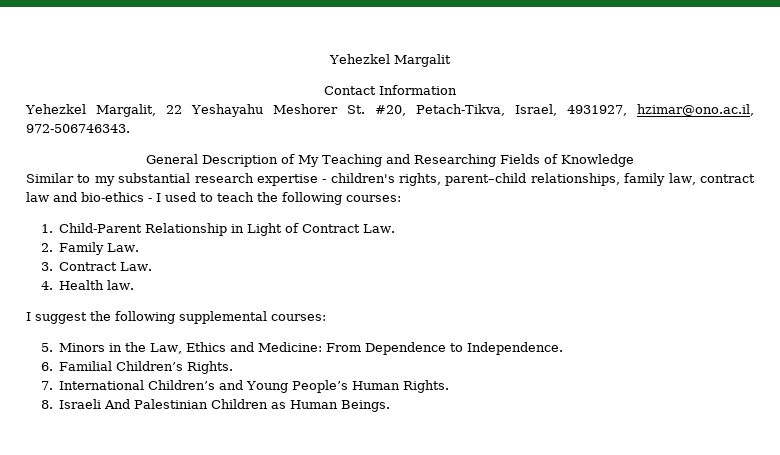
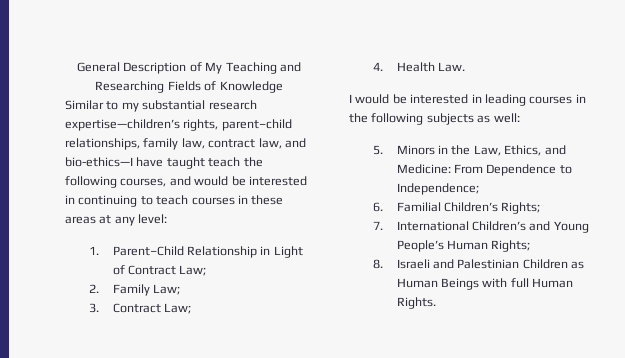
[329,54,451,67] [324,85,457,95] [25,104,754,117] [26,124,130,133] Yehezkel Margalit // Contact Information // Yehezkel Margalit, 22 Yeshayahu Meshorer St. #20, Petach-Tikva, Israel, 4931927, hzimar@ono.ac.il, 972-506746343. // -> (77, 67) none
[256,173,395,186] expertise - children's -> [65,119,180,131] expertise—children’s
[26,192,401,205] law and bio-ethics - I used to teach the following courses: -> [258,138,306,149] [65,157,263,169] [65,176,307,188] [65,195,284,207] [65,214,168,226] law, and bio-ethics—I have taught teach the following courses, and would be interested in continuing to teach courses in these areas at any level:
[58,223,142,233] Child-Parent -> [112,246,184,256] Parent–Child
[362,224,395,233] Law. -> [179,265,207,276] Law;
[106,243,139,252] Law. -> [152,284,180,295] Law;
[119,262,152,271] Law. -> [163,303,191,314] Law;
[106,280,134,290] [26,311,326,324] law. // I suggest the following supplemental courses: -> [437,62,465,72] [349,94,586,106] [349,113,520,125] Law. // I would be interested in leading courses in the following subjects as well:
[185,342,226,352] Ethics -> [504,145,542,156] Ethics,
[466,342,563,355] Independence. -> [396,183,479,195] Independence;
[186,361,233,374] Rights. -> [501,202,541,214] Rights;
[402,380,449,393] Rights. -> [491,240,531,252] Rights;
[103,399,130,409] And -> [432,259,454,269] and
[340,400,390,412] Beings. -> [440,278,574,290] [396,297,436,309] Beings with full Human Rights.

